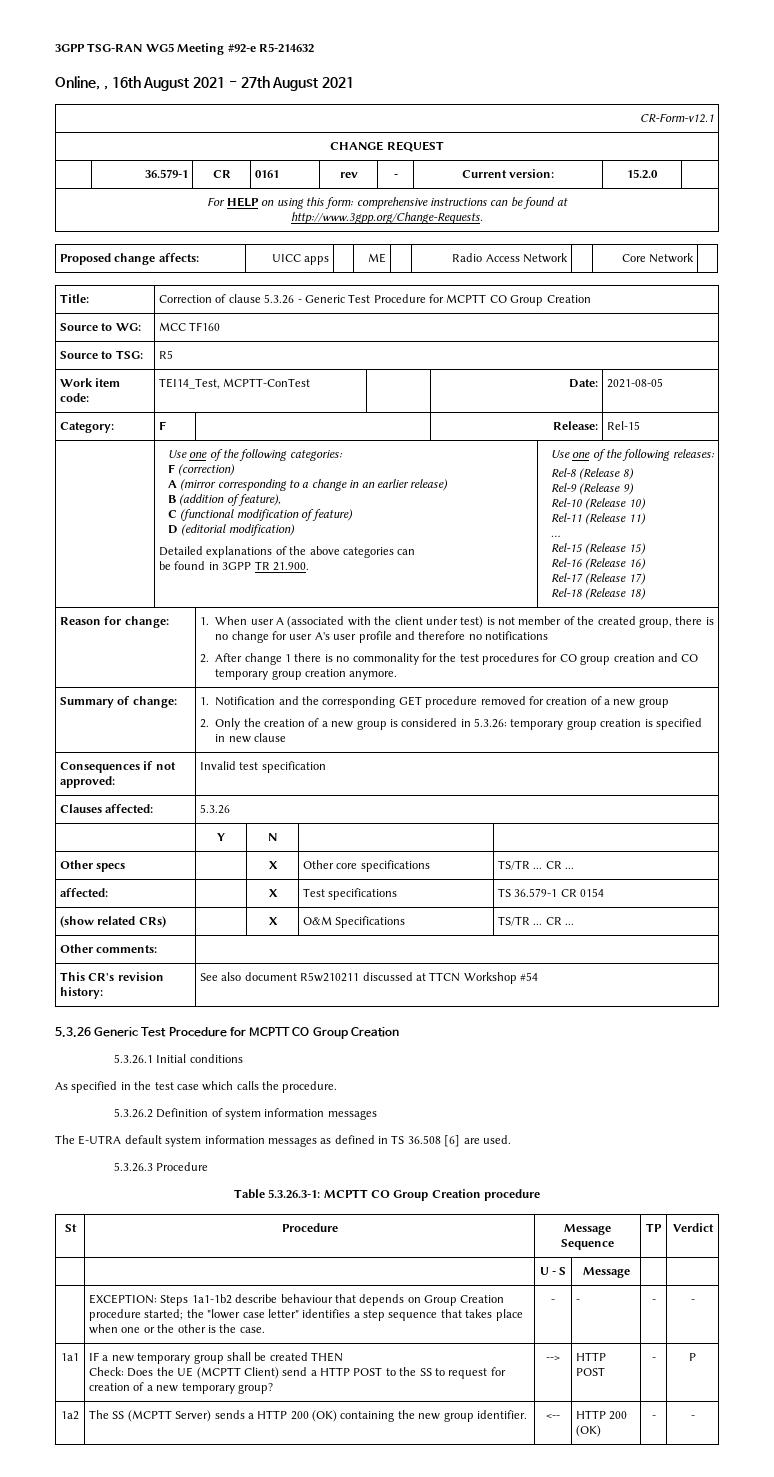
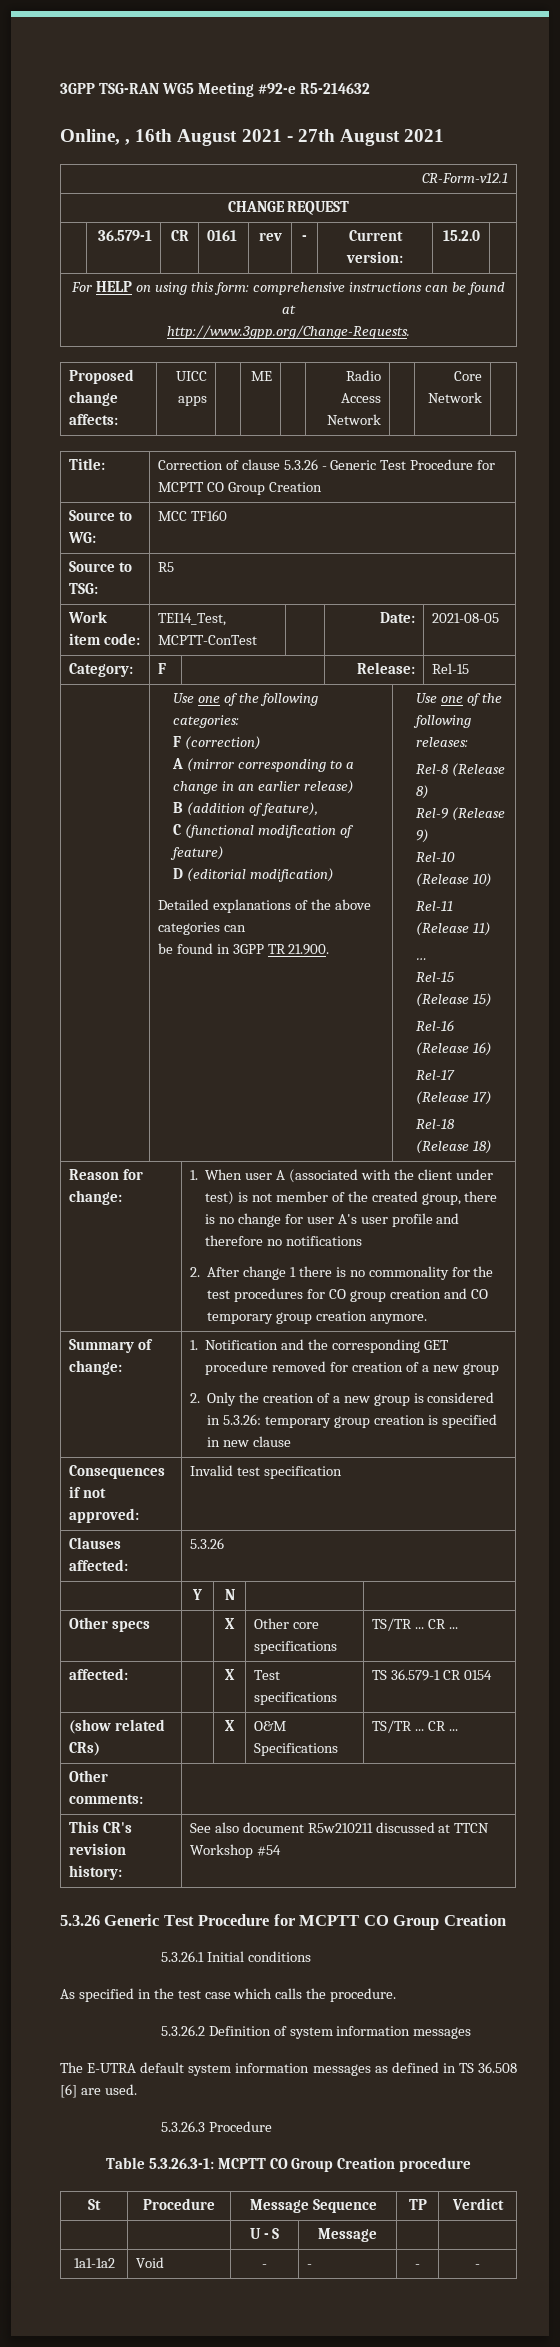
[89,1294,505,1306] [89,1309,523,1321] [89,1324,265,1334] [551,1299,555,1303] [576,1299,581,1303] [651,1299,656,1303] [690,1299,695,1303] [61,1353,79,1361] [89,1352,344,1364] [89,1367,506,1379] [89,1382,273,1394] [546,1356,560,1361] [576,1352,607,1361] [576,1367,606,1376] [651,1357,656,1361] [689,1353,696,1361] [61,1411,79,1420] [89,1410,527,1422] [546,1414,560,1419] [576,1410,628,1420] [576,1425,602,1437] | EXCEPTION: Steps 1a1-1b2 describe behaviour that depends on Group Creation procedure started; the "lower case letter" identifies a step sequence that takes place when one or the other is the case. | - | - | - | - // 1a1 | IF a new temporary group shall be created THEN // Check: Does the UE (MCPTT Client) send a HTTP POST to the SS to request for creation of a new temporary group? | --> | HTTP POST | - | P // 1a2 | The SS (MCPTT Server) sends a HTTP 200 (OK) containing the new group identifier. | <-- | HTTP 200 (OK) -> [73,2258,115,2268] [135,2257,164,2268] [262,2264,267,2268] [306,2264,312,2268] 1a1-1a2 | Void | - | -

